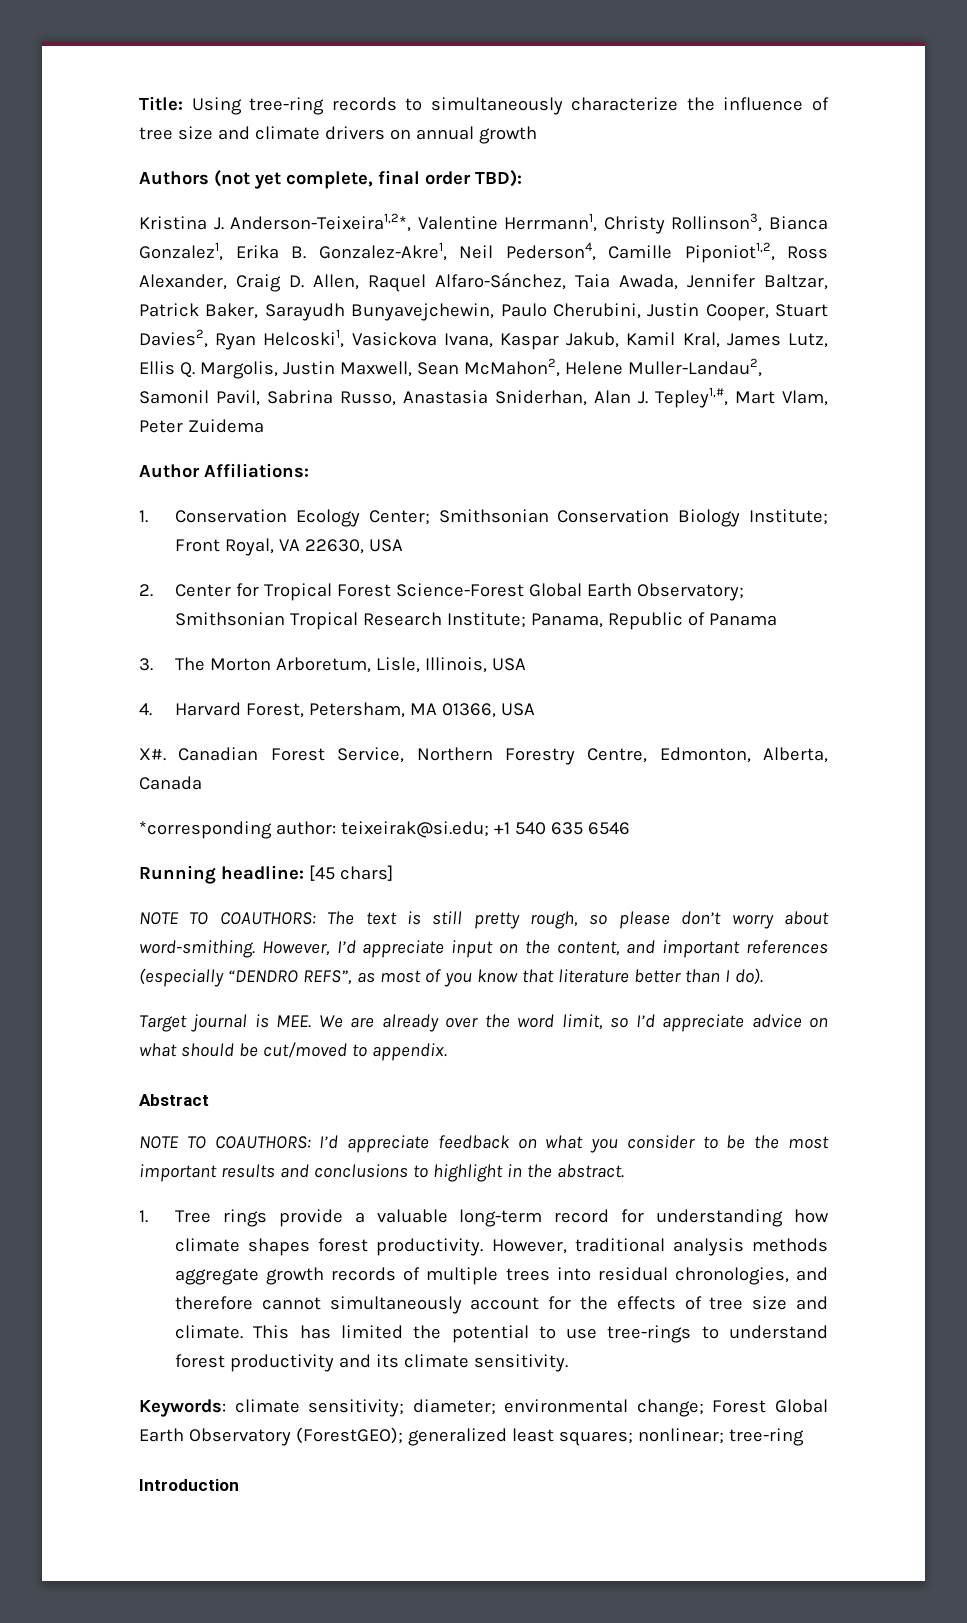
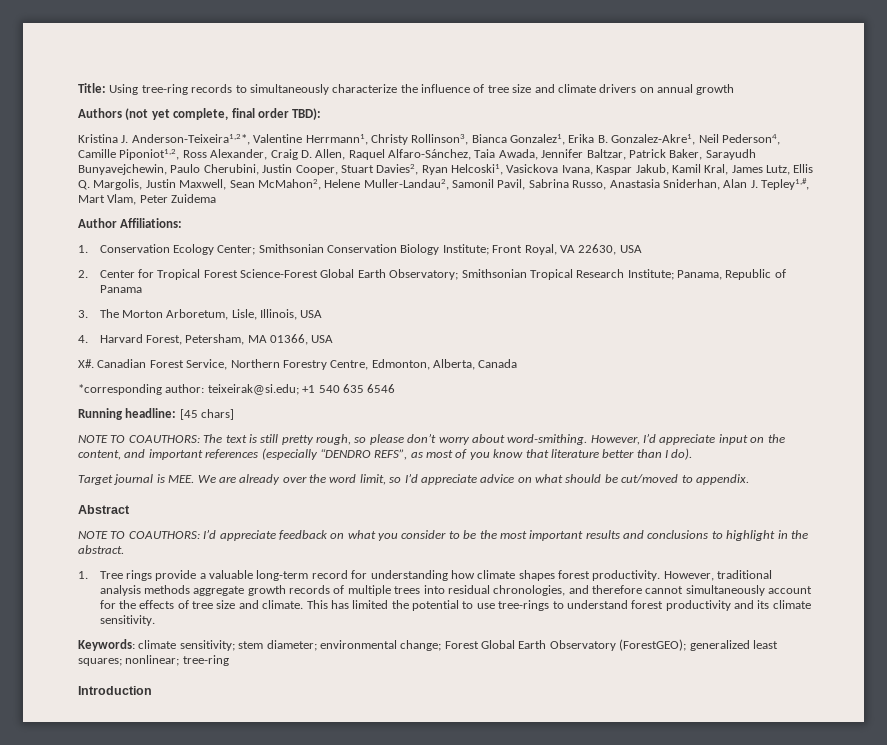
(405, 1408) none -> [238,641,264,649] stem

